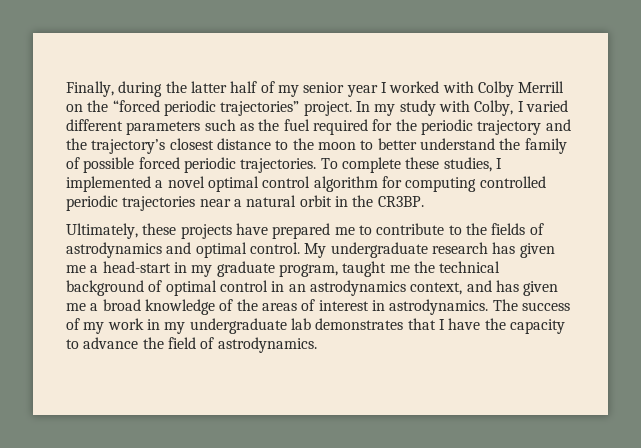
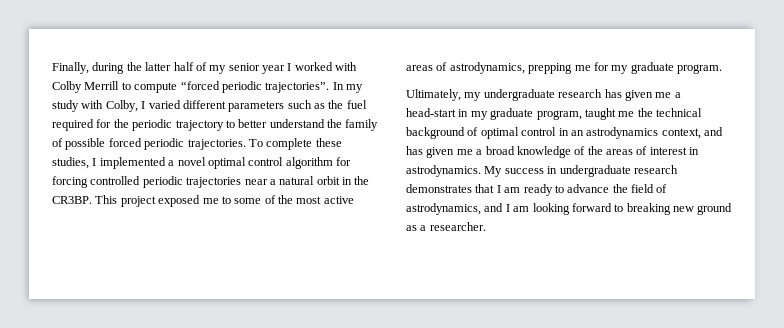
[66,100,352,116] on the “forced periodic trajectories” project. -> [121,81,330,93] to compute “forced periodic trajectories”.
[545,119,571,131] [66,138,356,154] and the trajectory’s closest distance to the moon -> (224, 125) none
[405,177,477,192] computing -> [52,176,88,188] forcing
[66,223,544,239] [66,242,327,258] // Ultimately, these projects have prepared me to contribute to the fields of astrodynamics and optimal control. My -> [95,195,354,207] [406,62,722,74] [406,89,482,101] This project exposed me to some of the most active areas of astrodynamics, prepping me for my graduate program. // Ultimately, my
[492,299,570,311] [66,318,565,334] The success of my work in my undergraduate lab demonstrates that I have the capacity -> [484,165,678,177] [406,184,553,196] My success in undergraduate research demonstrates that I am ready
[217,337,317,353] astrodynamics. -> [406,203,733,215] [406,222,486,231] astrodynamics, and I am looking forward to breaking new ground as a researcher.

